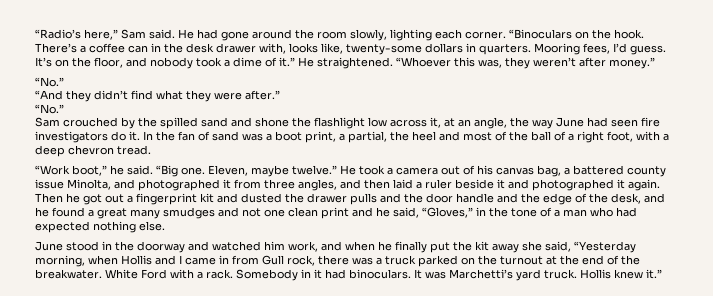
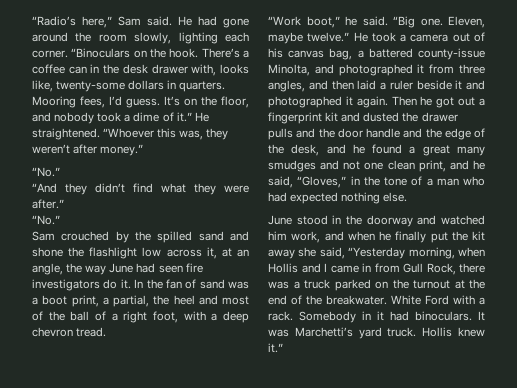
[627,166,666,177] [35,179,64,189] county issue -> [418,48,485,60] county-issue
[321,207,349,219] print -> [418,160,446,172] print,
[287,255,315,266] rock, -> [426,263,456,275] Rock,

